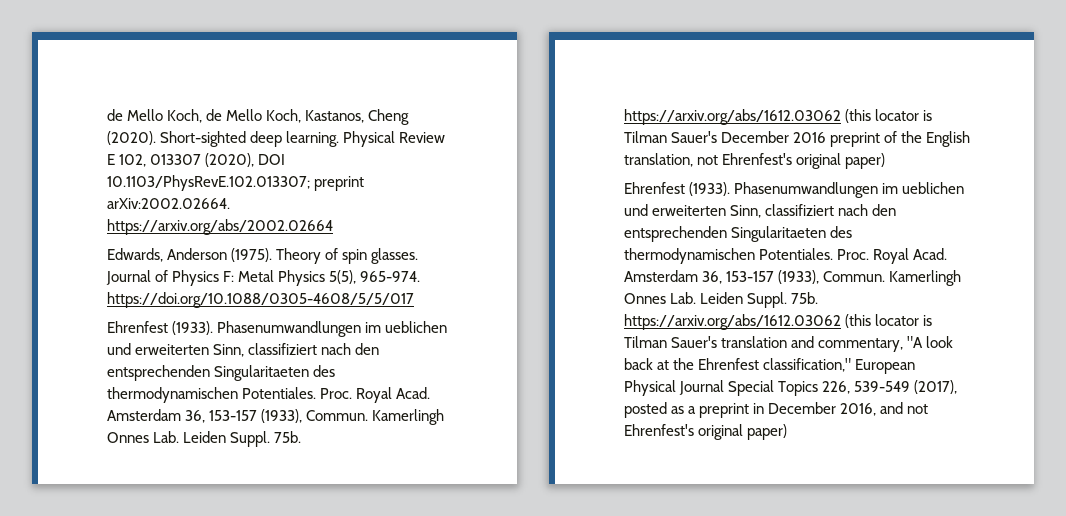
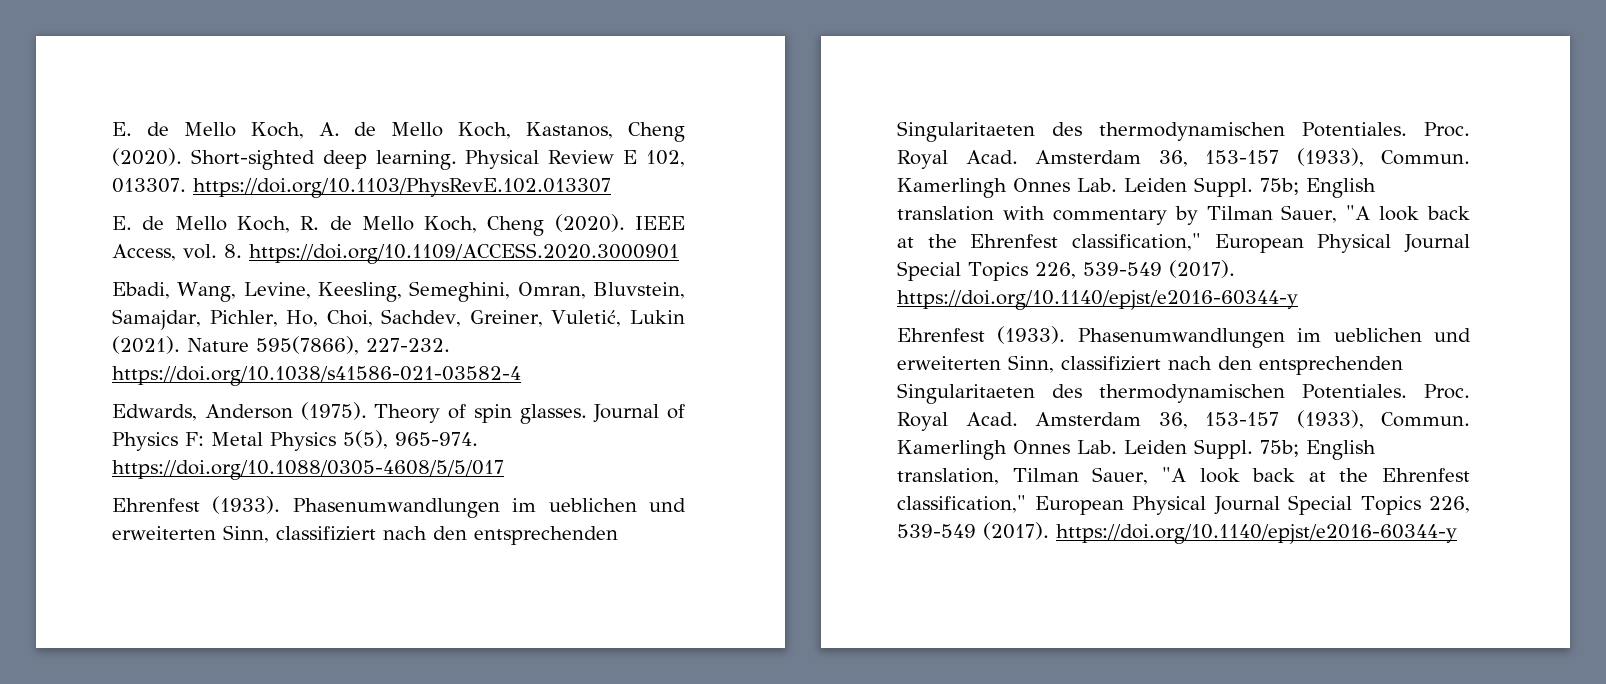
[107,109,203,123] de Mello Koch, -> [112,122,340,139] E. de Mello Koch, A.
[150,153,286,167] [107,175,365,191] [107,198,230,209] [107,219,333,235] 013307 (2020), DOI 10.1103/PhysRevE.102.013307; preprint arXiv:2002.02664. https://arxiv.org/abs/2002.02664 -> [112,178,611,198] [112,214,685,236] [112,243,679,264] [112,281,685,302] [112,309,685,330] [112,336,450,355] [112,366,521,386] 013307. https://doi.org/10.1103/PhysRevE.102.013307 // E. de Mello Koch, R. de Mello Koch, Cheng (2020). IEEE Access, vol. 8. https://doi.org/10.1109/ACCESS.2020.3000901 // Ebadi, Wang, Levine, Keesling, Semeghini, Omran, Bluvstein, Samajdar, Pichler, Ho, Choi, Sachdev, Greiner, Vuletić, Lukin (2021). Nature 595(7866), 227-232. https://doi.org/10.1038/s41586-021-03582-4
[274,431,302,443] [624,109,933,125] [624,131,971,147] [624,153,886,169] 75b. https://arxiv.org/abs/1612.03062 (this locator is Tilman Sauer's December 2016 preprint of the English translation, not Ehrenfest's original paper) -> [1260,178,1376,198] [897,205,1470,225] [897,233,1470,253] [897,260,1235,281] [897,290,1298,310] 75b; English translation with commentary by Tilman Sauer, "A look back at the Ehrenfest classification," European Physical Journal Special Topics 226, 539-549 (2017). https://doi.org/10.1140/epjst/e2016-60344-y
[791,292,819,304] [624,314,933,330] [624,336,904,352] 75b. https://arxiv.org/abs/1612.03062 (this locator is Tilman Sauer's translation and commentary, -> [1260,440,1376,460] [897,467,1149,485] 75b; English translation, Tilman Sauer,
[914,380,958,394] [624,402,929,418] [624,424,788,440] (2017), posted as a preprint in December 2016, and not Ehrenfest's original paper) -> [983,522,1457,544] (2017). https://doi.org/10.1140/epjst/e2016-60344-y

